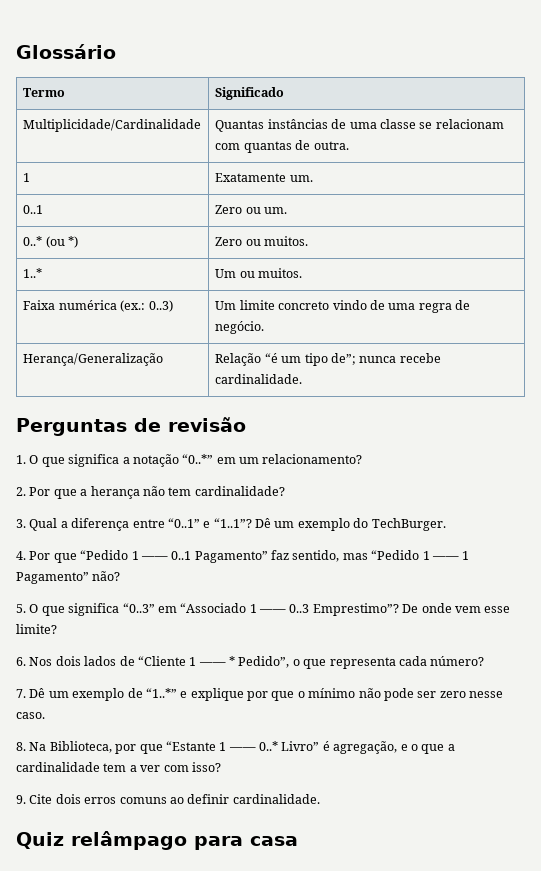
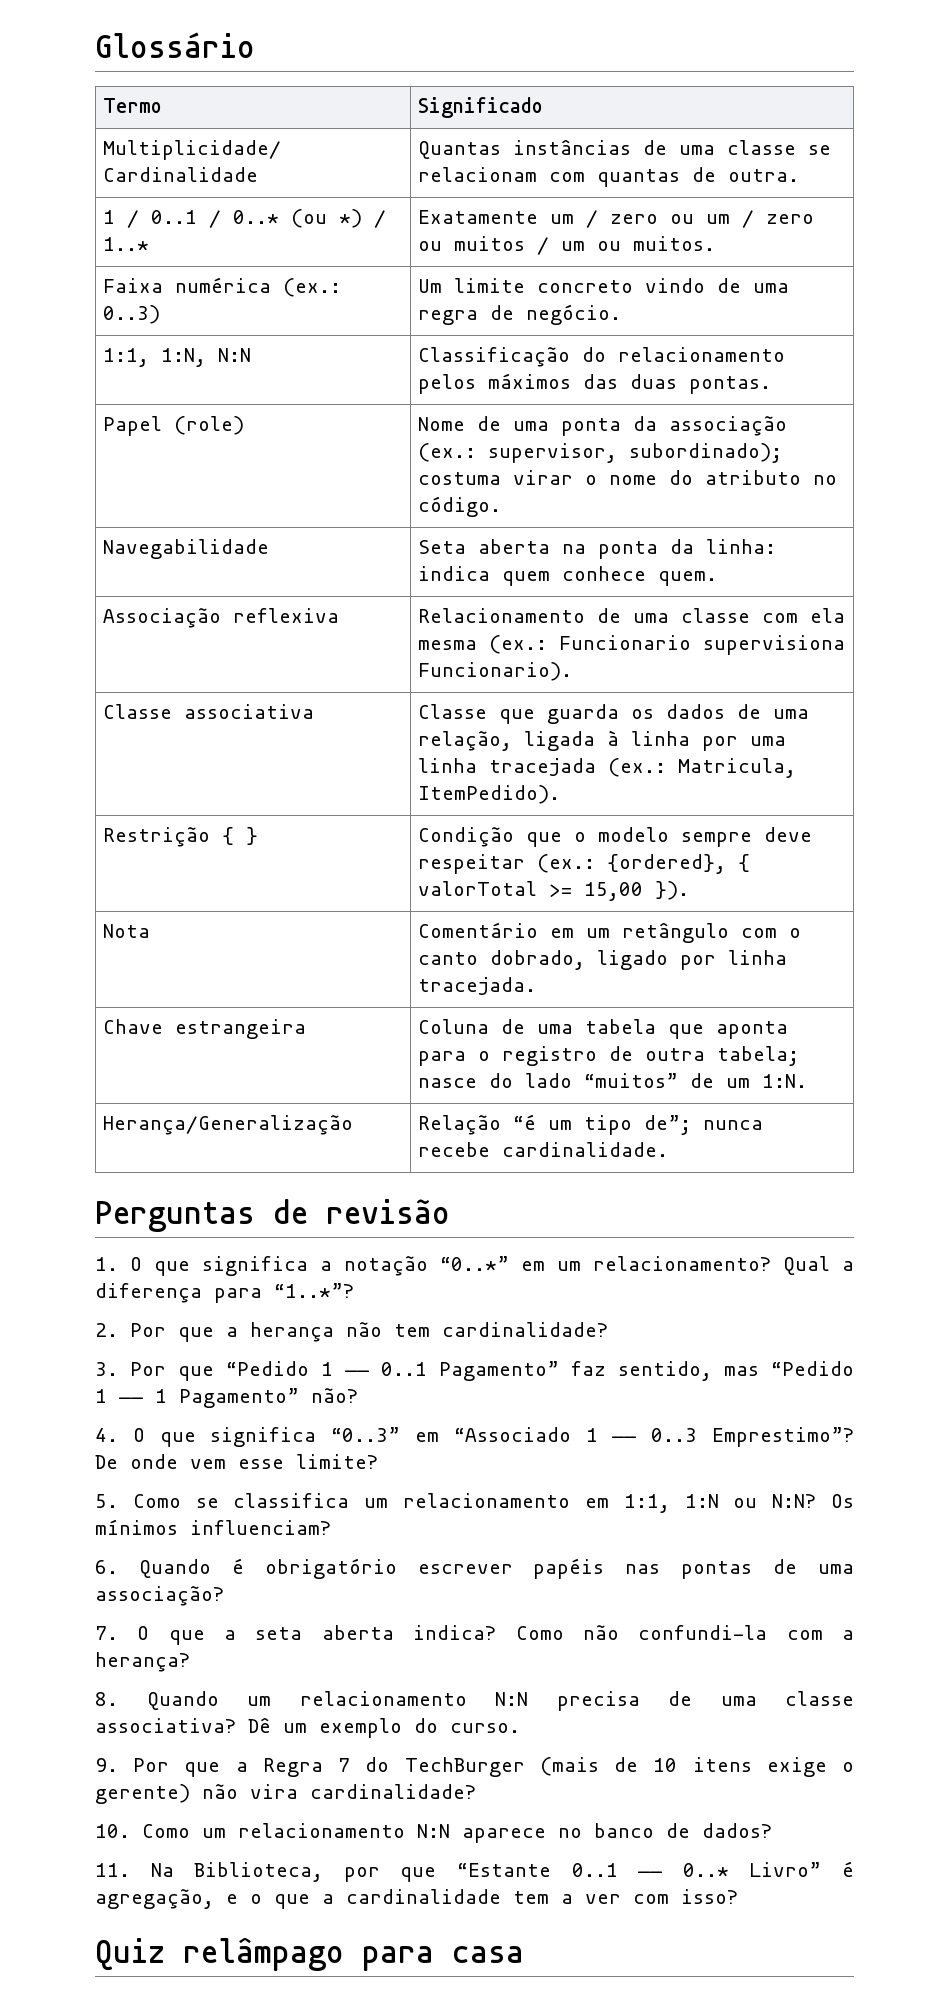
[215,173,313,182] [23,205,44,214] [215,205,288,214] | Exatamente um. // 0..1 | Zero ou um. // -> [127,210,222,228] / 0..1 /
[215,236,309,246] [23,268,43,278] [215,269,237,278] | Zero ou muitos. // 1..* | Um -> [374,210,387,228] [103,237,150,251] [418,210,815,228] [418,236,586,255] / 1..* | Exatamente um / zero ou um / zero ou muitos / um
(265, 327) none -> [103,348,252,367] [418,347,786,367] [418,373,772,394] [103,416,245,436] [418,416,788,436] [418,443,783,463] [418,470,838,485] [418,496,502,517] [103,539,270,559] [418,539,777,559] [418,566,718,586] [103,608,340,628] [418,608,846,623] [418,635,846,655] [418,662,573,681] [103,704,315,719] [418,704,810,724] [418,730,787,751] [418,758,797,778] [418,785,561,804] [103,827,259,847] [418,827,813,847] [418,854,751,874] [418,881,690,901] [103,924,151,938] [418,922,802,943] [418,950,788,970] [418,977,537,995] [103,1019,307,1039] [418,1019,789,1039] [418,1046,800,1066] [418,1073,808,1088] // 1:1, 1:N, N:N | Classificação do relacionamento pelos máximos das duas pontas. // Papel (role) | Nome de uma ponta da associação (ex.: supervisor, subordinado); costuma virar o nome do atributo no código. // Navegabilidade | Seta aberta na ponta da linha: indica quem conhece quem. // Associação reflexiva | Relacionamento de uma classe com ela mesma (ex.: Funcionario supervisiona Funcionario). // Classe associativa | Classe que guarda os dados de uma relação, ligada à linha por uma linha tracejada (ex.: Matricula, ItemPedido). // Restrição { } | Condição que o modelo sempre deve respeitar (ex.: {ordered}, { valorTotal >= 15,00 }). // Nota | Comentário em um retângulo com o canto dobrado, ligado por linha tracejada. // Chave estrangeira | Coluna de uma tabela que aponta para o registro de outra tabela; nasce do lado “muitos” de um 1:N.
(363, 459) none -> [783,1256,854,1275] [95,1283,354,1303] Qual a diferença para “1..*”?
[29,518,446,531] [16,551,26,560] Qual a diferença entre “0..1” e “1..1”? Dê um exemplo do TechBurger. // 4. -> (118, 1369) none
[16,604,26,613] 5. -> [95,1428,118,1442] 4.
[16,656,485,669] [16,688,503,701] [16,712,45,719] [16,742,26,751] 6. Nos dois lados de “Cliente 1 —— * Pedido”, o que representa cada número? // 7. Dê um exemplo de “1..*” e explique por que o mínimo não pode ser zero nesse caso. // 8. -> [95,1493,855,1513] [95,1519,331,1535] [95,1558,855,1579] [95,1586,224,1606] [95,1625,855,1645] [95,1652,190,1672] [95,1691,854,1711] [95,1718,520,1738] [95,1757,855,1777] [95,1784,476,1804] [95,1823,772,1843] [95,1863,130,1877] 5. Como se classifica um relacionamento em 1:1, 1:N ou N:N? Os mínimos influenciam? // 6. Quando é obrigatório escrever papéis nas pontas de uma associação? // 7. O que a seta aberta indica? Como não confundi-la com a herança? // 8. Quando um relacionamento N:N precisa de uma classe associativa? Dê um exemplo do curso. // 9. Por que a Regra 7 do TechBurger (mais de 10 itens exige o gerente) não vira cardinalidade? // 10. Como um relacionamento N:N aparece no banco de dados? // 11.
[219,742,227,751] 1 -> [571,1863,618,1877] 0..1
[16,794,320,804] // 9. Cite dois erros comuns ao definir cardinalidade. -> (738, 1896) none

